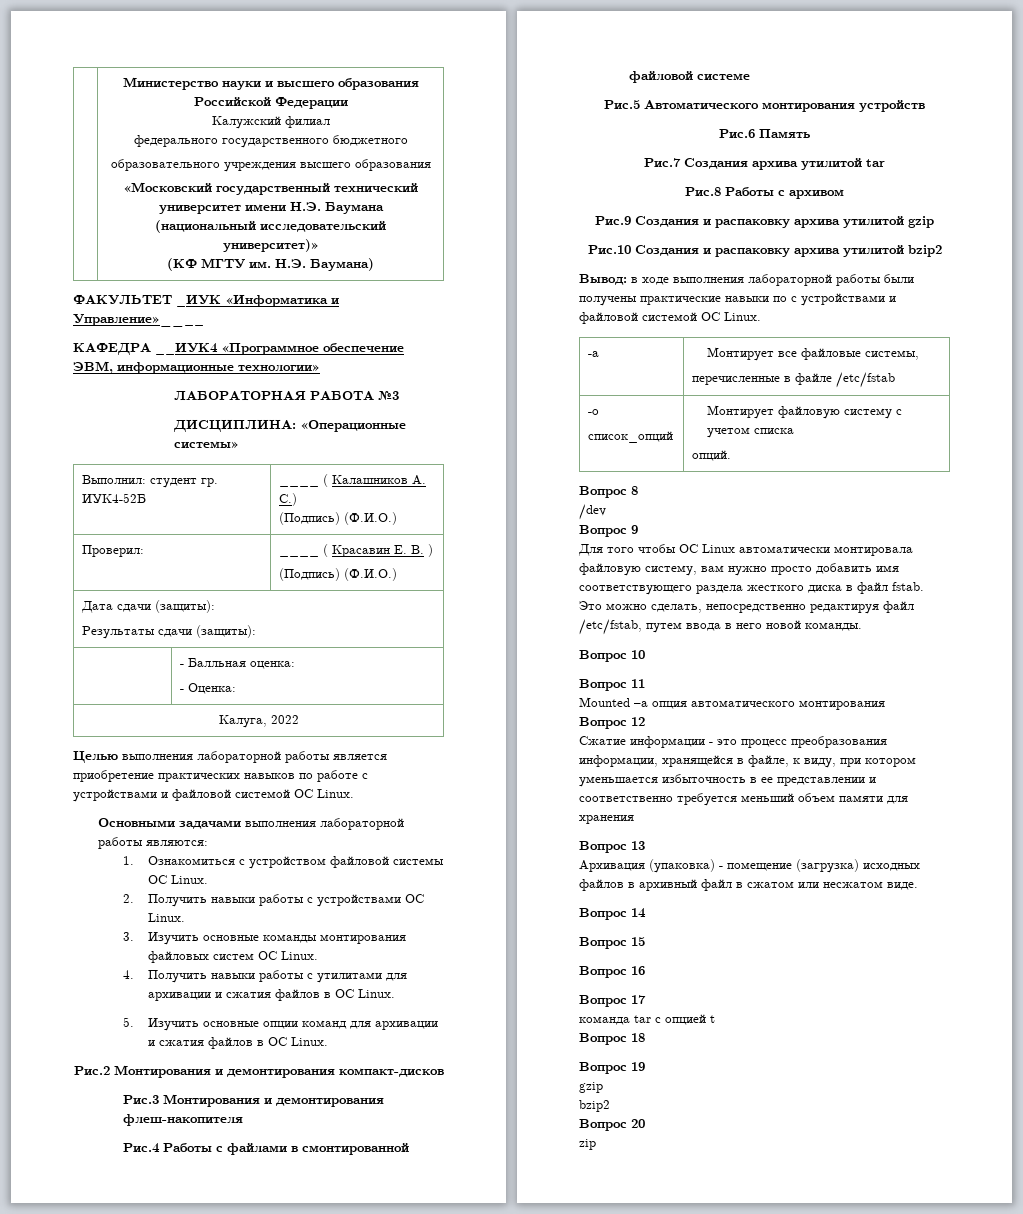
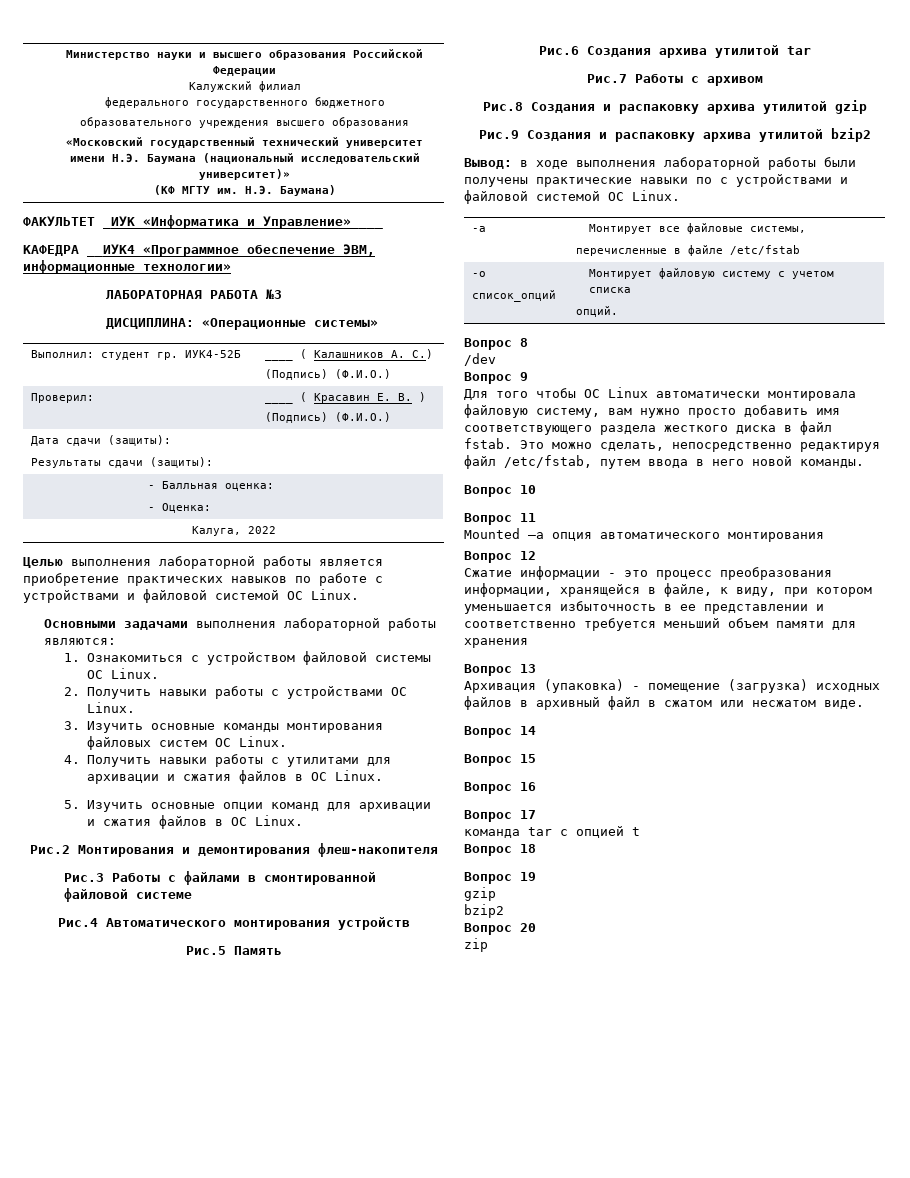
[338,1068,444,1077] компакт-дисков -> [317,843,438,857] флеш-накопителя
[163,1094,385,1107] [123,1114,244,1126] [123,1143,161,1153] Монтирования и демонтирования флеш-накопителя // Рис.4 -> (105, 877) none
[604,100,640,109] Рис.5 -> [57,918,98,927] Рис.4
[719,129,755,138] Рис.6 -> [185,946,226,955] Рис.5
[644,158,681,167] Рис.7 -> [538,46,579,55] Рис.6
[685,187,721,196] Рис.8 -> [586,74,627,83] Рис.7
[595,216,631,225] Рис.9 -> [482,102,523,111] Рис.8
[587,245,631,254] Рис.10 -> [478,130,519,139] Рис.9

